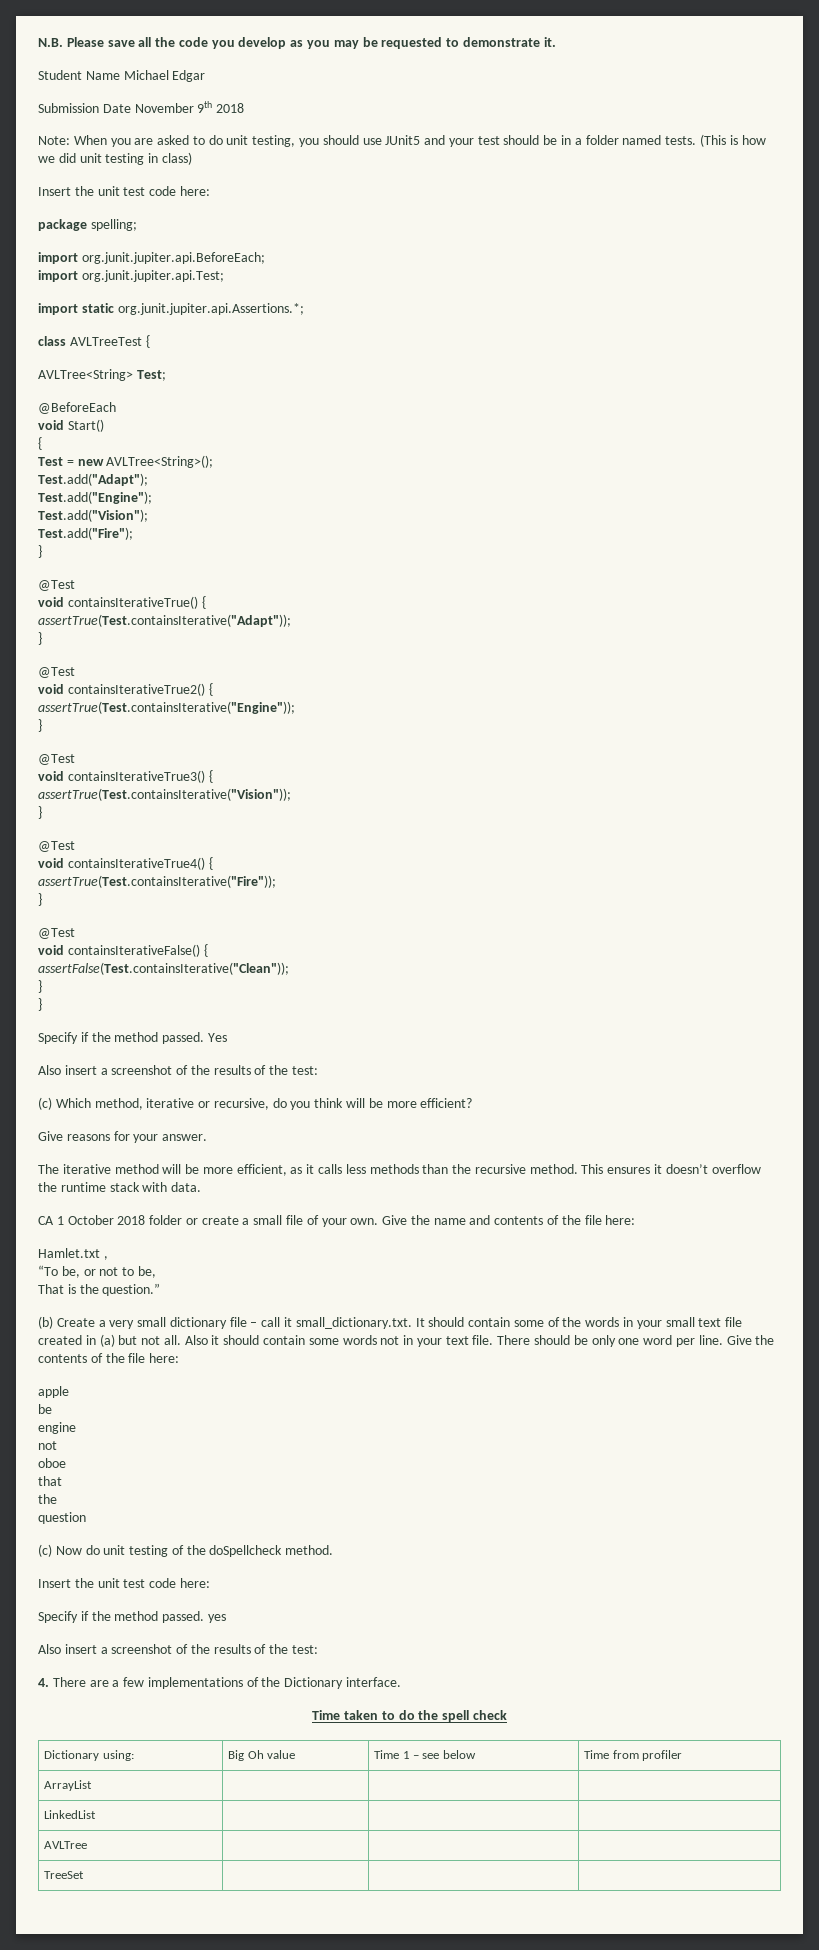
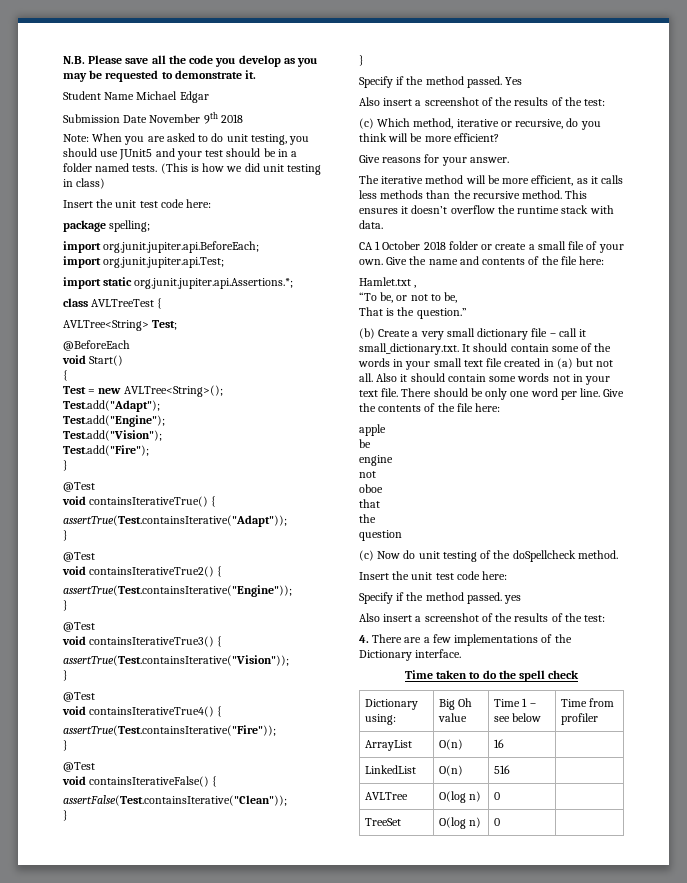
(93, 1785) | -> [439,739,464,750] [494,739,505,748] O(n) | 16
(97, 1814) | -> [439,765,464,776] [494,765,511,774] O(n) | 516
[44,1871,85,1879] | | // TreeSet | | -> [439,791,482,803] [494,792,501,800] [365,818,402,826] [439,817,482,829] [494,818,501,826] O(log n) | 0 | // TreeSet | O(log n) | 0

